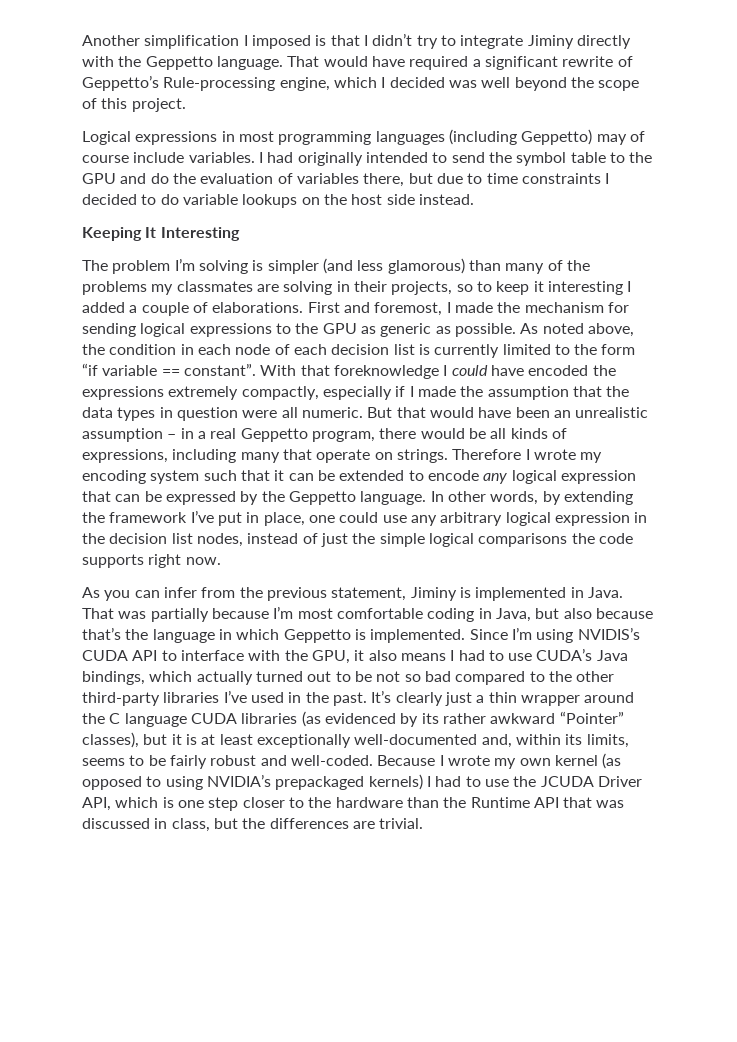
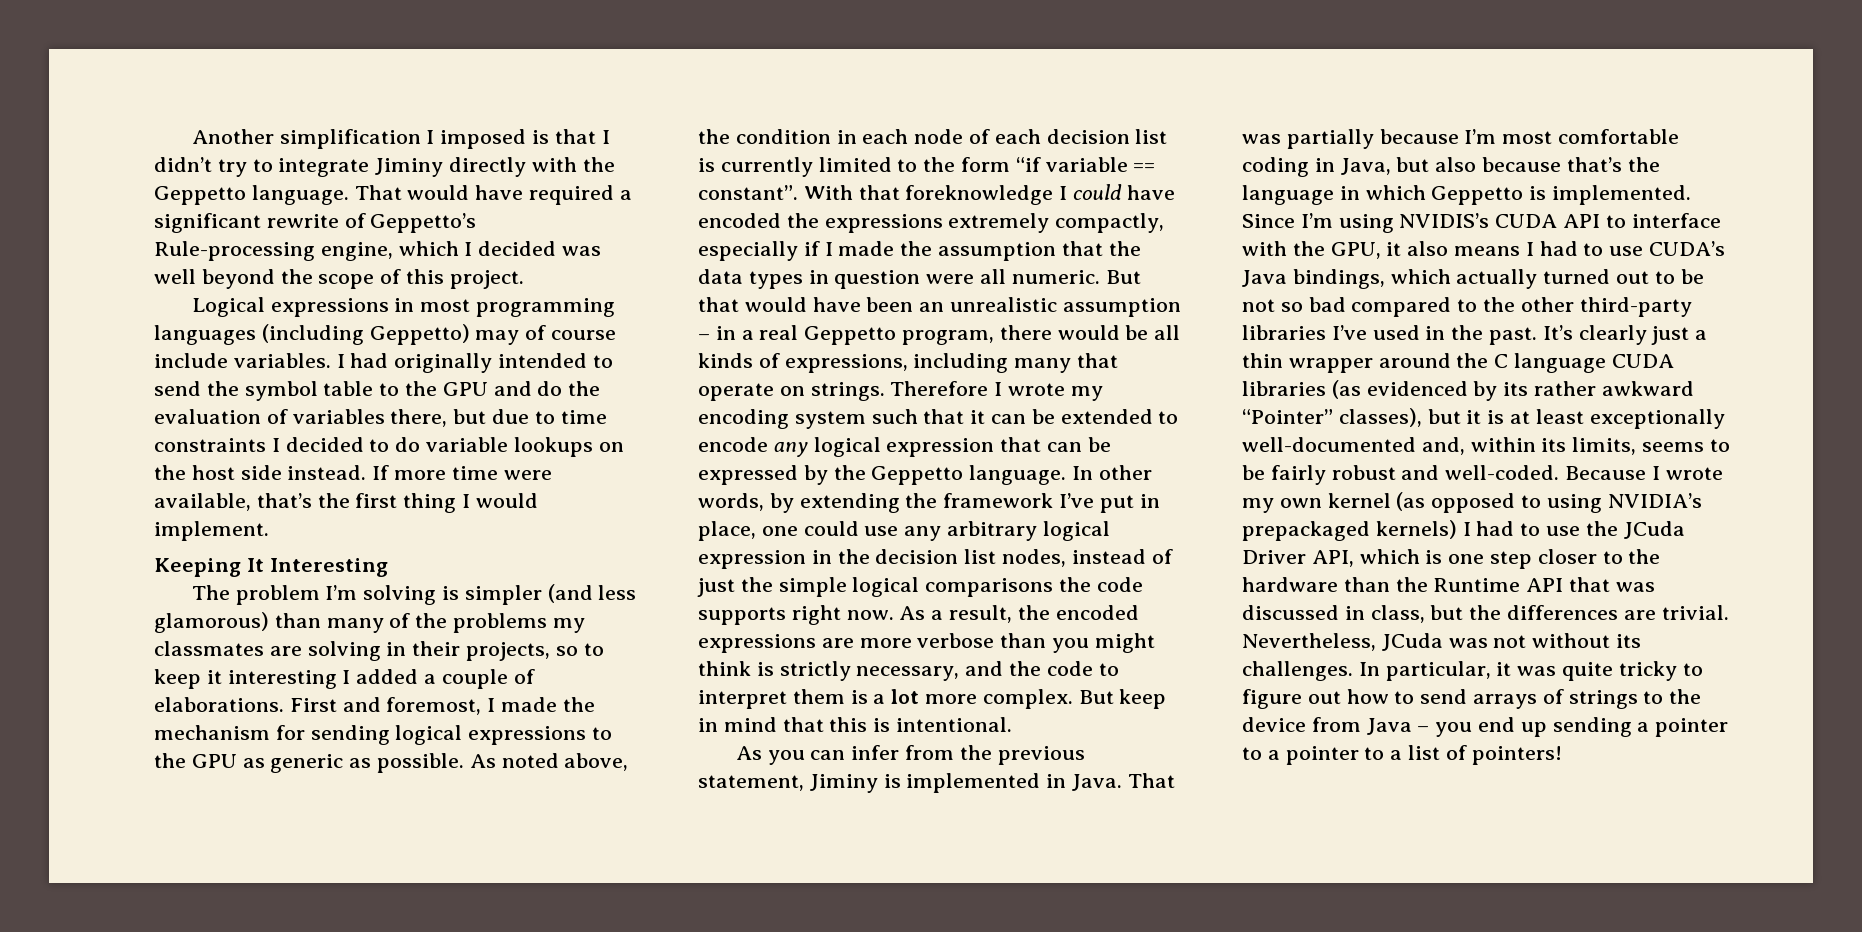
(474, 199) none -> [372,465,552,480] [154,493,538,513] [154,521,269,541] If more time were available, that’s the first thing I would implement.
(221, 561) none -> [899,605,1139,623] [698,633,1155,653] [698,661,1119,681] [698,689,1167,709] [698,717,1013,732] As a result, the encoded expressions are more verbose than you might think is strictly necessary, and the code to interpret them is a lot more complex. But keep in mind that this is intentional.
[540,776,594,787] JCUDA -> [1623,521,1685,539] JCuda
(424, 823) none -> [1242,633,1642,651] [1242,661,1703,681] [1242,689,1702,709] [1242,717,1729,737] [1242,745,1562,765] Nevertheless, JCuda was not without its challenges. In particular, it was quite tricky to figure out how to send arrays of strings to the device from Java – you end up sending a pointer to a pointer to a list of pointers!

